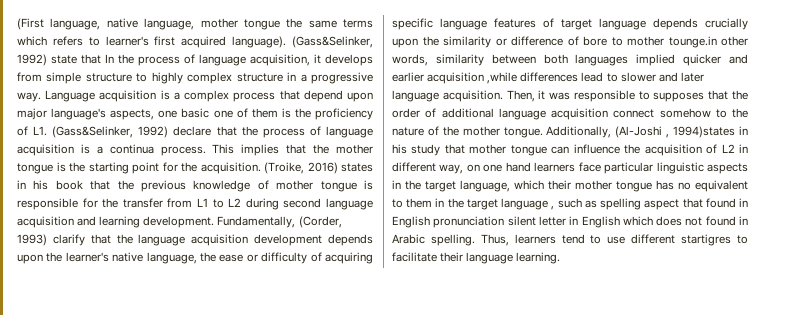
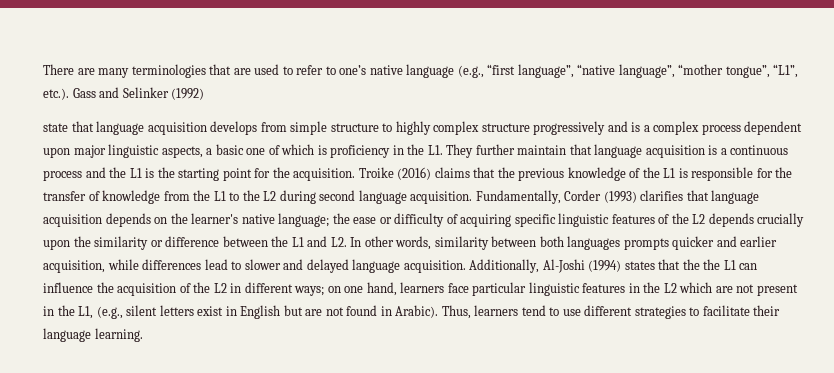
[17,18,373,30] [17,36,373,48] [17,54,321,66] (First language, native language, mother tongue the same terms which refers to learner's first acquired language). (Gass&Selinker, 1992) state that In the process of language acquisition, it -> [43,64,799,78] [43,87,205,100] [43,121,207,135] There are many terminologies that are used to refer to one’s native language (e.g., “first language”, “native language”, “mother tongue”, “L1”, etc.). Gass and Selinker (1992) // state that language acquisition
[287,72,373,84] [17,90,374,102] [17,108,373,120] [17,126,373,138] [17,144,374,156] [17,163,53,174] in a progressive way. Language acquisition is a complex process that depend upon major language's aspects, one basic one of them is the proficiency of L1. (Gass&Selinker, 1992) declare that the process of language acquisition is a continua process. This implies that the mother tongue -> [533,121,803,135] [43,144,789,158] [43,167,142,181] progressively and is a complex process dependent upon major linguistic aspects, a basic one of which is proficiency in the L1. They further maintain that language acquisition is a continuous process and the L1
[264,162,373,174] [17,180,83,190] (Troike, 2016) states in his book -> [358,167,470,180] Troike (2016) claims
[276,180,357,192] mother tongue -> [642,167,676,178] the L1
[167,198,193,208] from -> [88,190,211,204] of knowledge from the
(224, 203) none -> [242,190,260,201] the
[17,216,342,228] [17,234,373,246] [17,254,43,264] acquisition and learning development. Fundamentally, (Corder, 1993) clarify that the language acquisition development depends upon -> [410,190,760,204] [43,213,168,227] acquisition. Fundamentally, Corder (1993) clarifies that language acquisition depends on
[146,252,197,264] language, -> [278,213,330,227] language;
[440,18,487,30] language -> [558,213,610,227] linguistic
[561,18,646,30] target language -> [671,213,706,224] the L2
[567,36,717,48] of bore to mother tounge.in -> [222,236,362,247] between the L1 and L2. In
[636,54,676,66] implied -> [623,238,669,250] prompts
[427,72,518,84] acquisition ,while -> [43,259,139,273] acquisition, while
[680,72,704,82] [392,90,748,102] [392,108,748,120] [392,126,748,138] [392,144,547,156] later language acquisition. Then, it was responsible to supposes that the order of additional language acquisition connect somehow to the nature of the mother tongue. Additionally, (Al-Joshi , 1994)states in his study that mother tongue -> [306,259,736,273] delayed language acquisition. Additionally, Al-Joshi (1994) states that the the L1
(718, 149) none -> [193,282,211,293] the
[439,164,464,174] way, -> [294,286,325,296] ways;
[505,162,531,172] hand -> [366,282,397,296] hand,
[707,163,748,174] [392,180,748,192] [392,198,748,210] [392,216,683,228] aspects in the target language, which their mother tongue has no equivalent to them in the target language , such as spelling aspect that found in English pronunciation silent letter in English which does -> [582,282,798,296] [43,305,323,319] features in the L2 which are not present in the L1, (e.g., silent letters exist in English but are
[392,234,475,246] Arabic spelling. -> [395,305,439,318] Arabic).
[681,234,732,246] startigres -> [634,306,686,319] strategies

